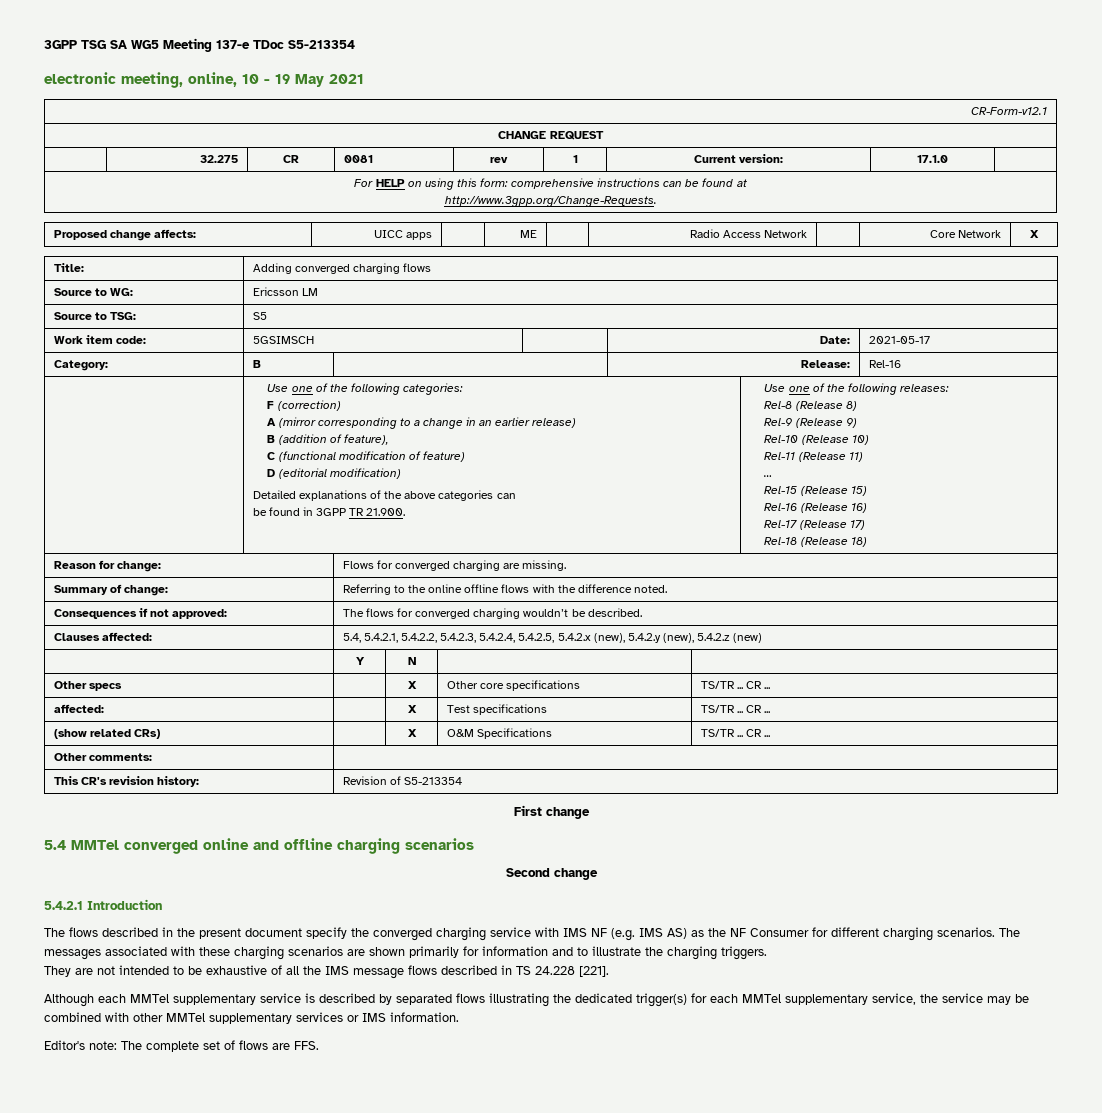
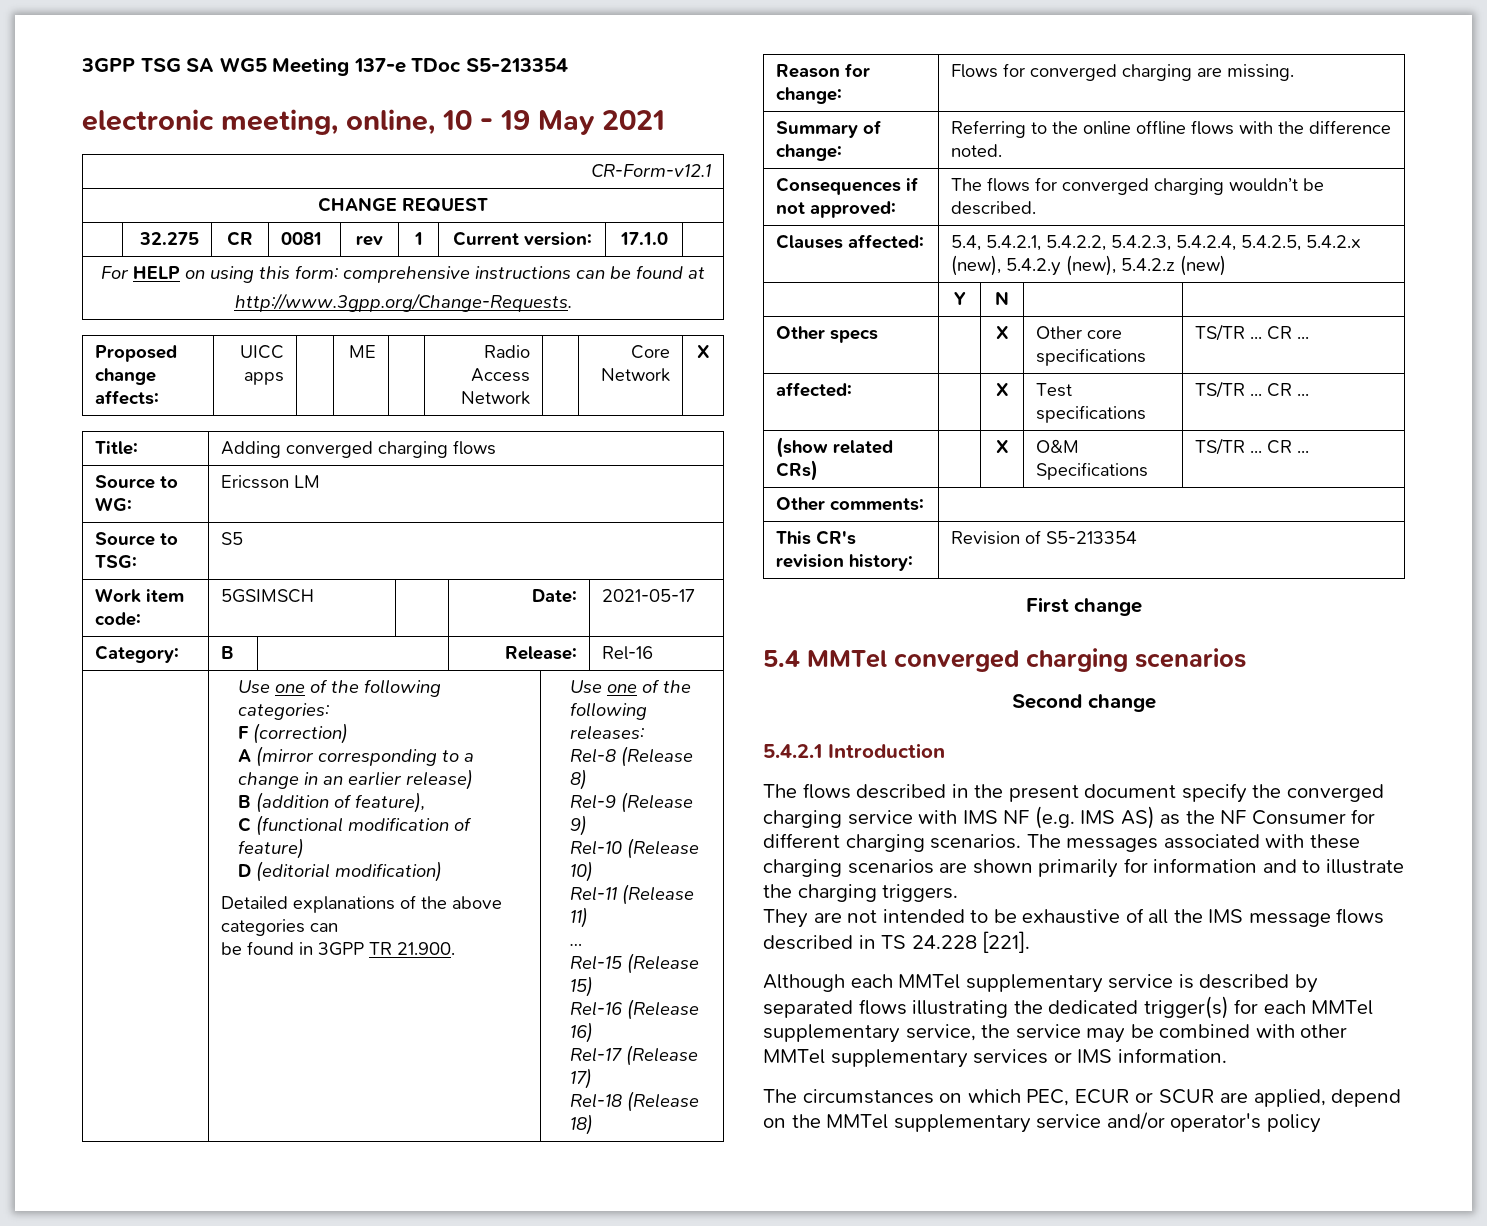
[203,838,333,850] online and offline -> (1019, 661) none
[44,1040,319,1052] Editor's note: The complete set of flows are FFS. -> [763,1089,1402,1107] [763,1112,1321,1133] The circumstances on which PEC, ECUR or SCUR are applied, depend on the MMTel supplementary service and/or operator's policy

